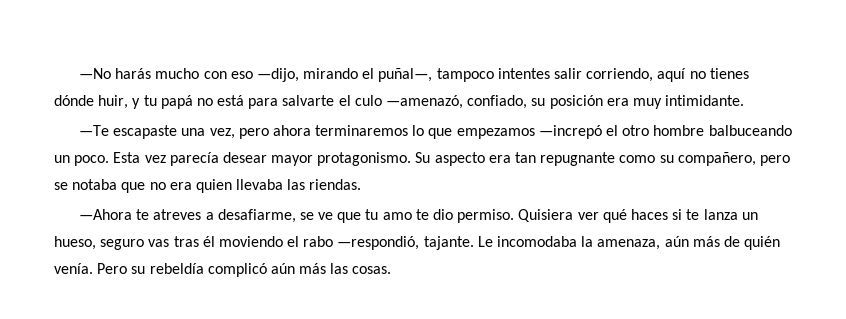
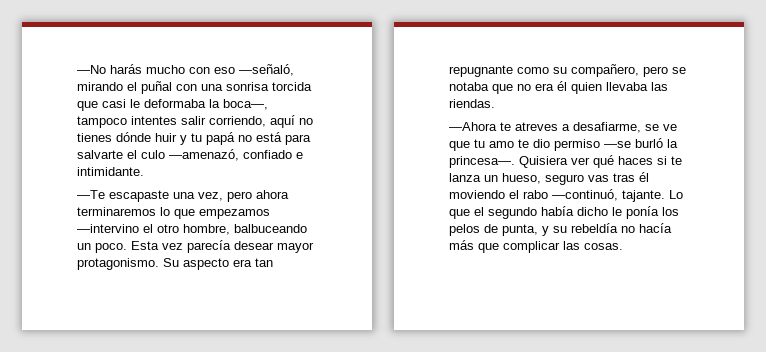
[256,68,299,82] —dijo, -> [239,64,294,76] —señaló,
[378,68,433,82] puñal—, -> [141,81,312,94] [77,99,268,111] puñal con una sonrisa torcida que casi le deformaba la boca—,
[98,95,129,109] huir, -> [155,133,177,142] huir
[467,95,662,109] confiado, su posición era muy -> [243,150,303,159] confiado e
[538,125,602,139] —increpó -> [77,224,139,233] —intervino
[653,125,705,136] hombre -> [183,224,230,235] hombre,
(192, 186) none -> [557,81,567,91] él
[457,209,515,223] permiso. -> [554,138,678,151] [449,156,515,168] permiso —se burló la princesa—.
[337,236,781,250] [54,263,327,277] —respondió, tajante. Le incomodaba la amenaza, aún más de quién venía. Pero su rebeldía complicó aún más -> [552,189,683,202] [449,206,679,219] [449,223,672,236] [449,240,560,253] —continuó, tajante. Lo que el segundo había dicho le ponía los pelos de punta, y su rebeldía no hacía más que complicar

